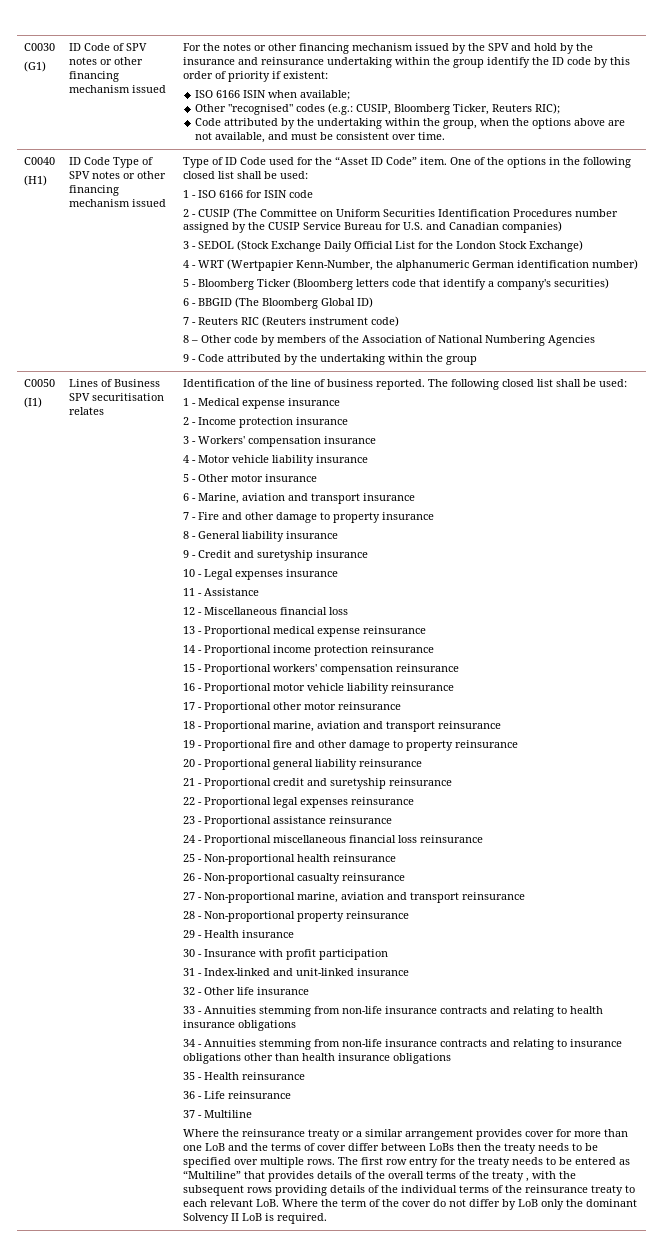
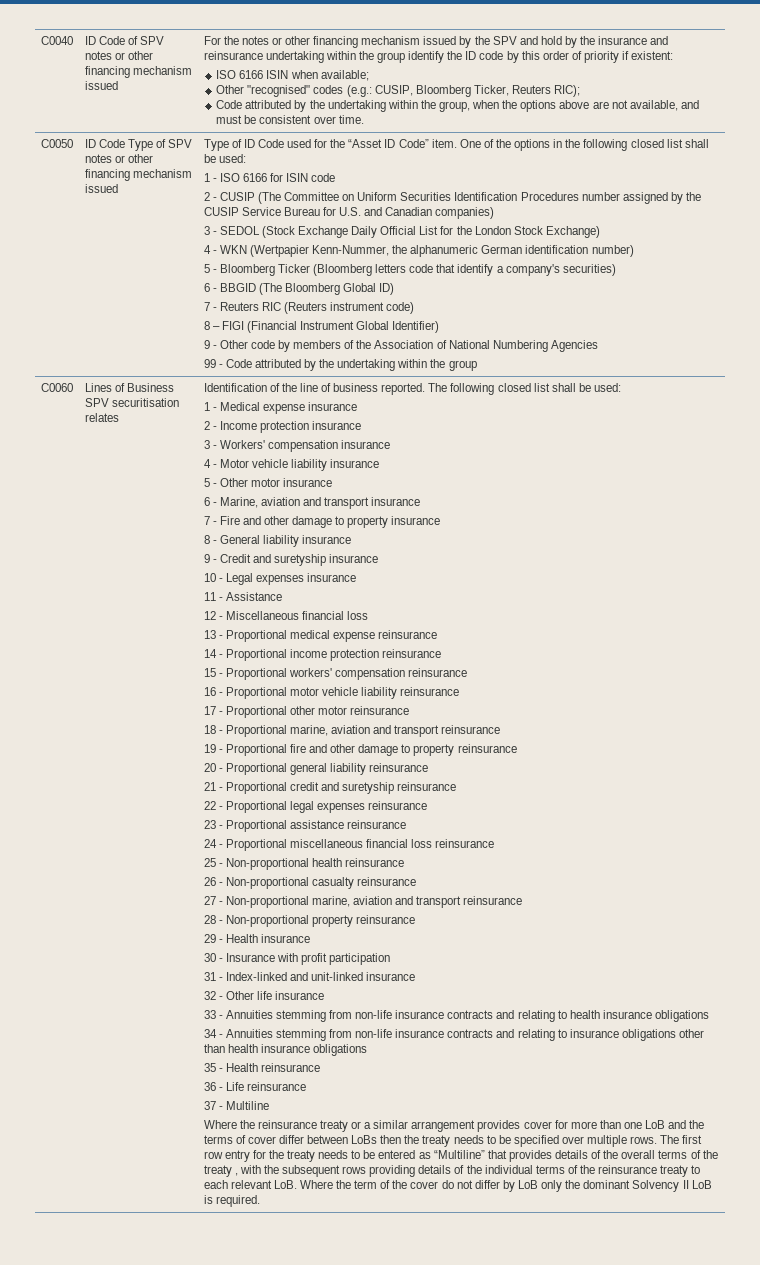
[23,43,55,51] [23,61,46,72] C0030 // (G1) -> [40,36,73,45] C0040
[23,157,55,165] [23,175,47,186] C0040 // (H1) -> [40,139,73,148] C0050
[197,259,373,271] WRT (Wertpapier Kenn-Number, -> [219,245,390,257] WKN (Wertpapier Kenn-Nummer,
(198, 341) none -> [221,321,440,333] [203,340,217,349] FIGI (Financial Instrument Global Identifier) // 9 -
[182,354,189,362] 9 -> [203,359,216,368] 99
[23,379,55,387] [23,397,42,408] C0050 // (I1) -> [40,383,73,392] C0060

